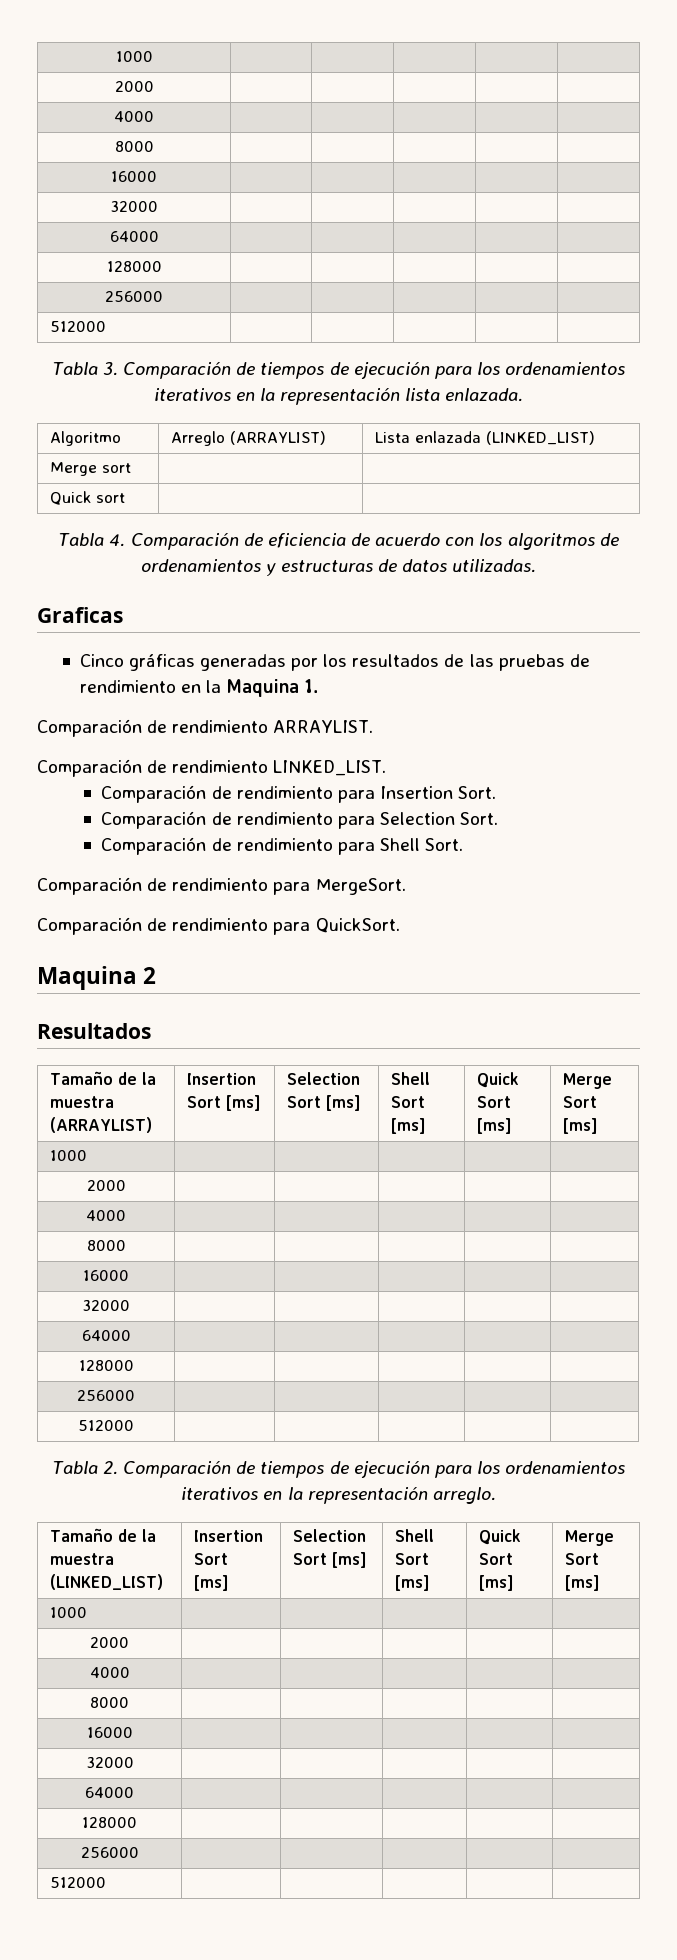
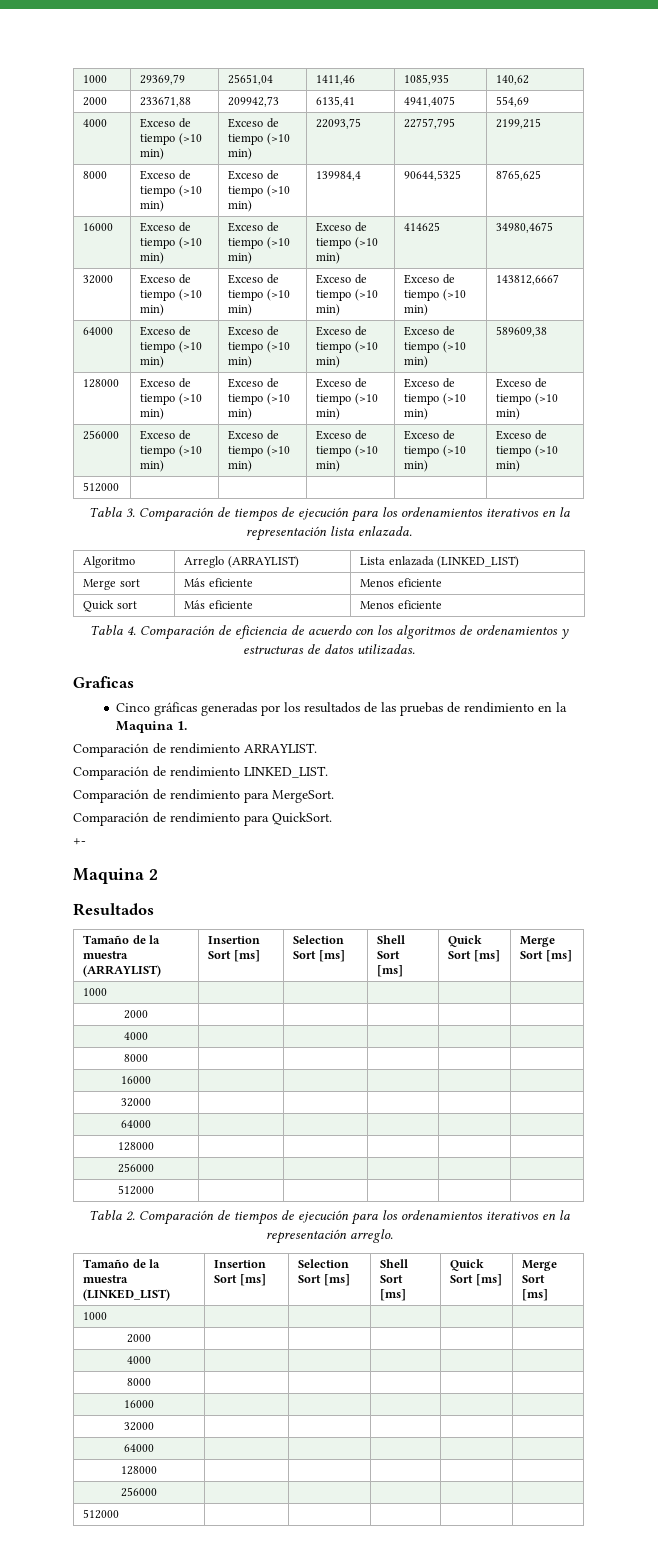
[115,51,153,62] [114,81,154,92] [114,111,154,122] [114,141,154,152] [111,171,157,182] [110,201,158,212] [109,231,159,242] [106,261,162,272] [105,291,163,302] 1000 | | | | | // 2000 | | | | | // 4000 | | | | | // 8000 | | | | | // 16000 | | | | | // 32000 | | | | | // 64000 | | | | | // 128000 | | | | | // 256000 | | | | | -> [83,75,108,83] [140,74,186,85] [228,74,274,85] [316,75,356,85] [404,74,450,85] [496,75,530,85] [83,97,108,106] [140,96,192,107] [228,96,280,107] [316,96,356,107] [404,96,456,107] [496,96,530,107] [83,119,108,127] [140,118,191,128] [140,133,202,145] [140,148,165,160] [228,118,279,128] [228,133,290,145] [228,148,253,160] [316,118,362,129] [404,118,456,129] [496,118,542,129] [83,171,108,179] [140,170,191,180] [140,185,202,197] [140,200,165,212] [228,170,279,180] [228,185,290,197] [228,200,253,212] [316,171,362,181] [404,170,462,181] [496,170,542,181] [83,223,114,231] [140,222,191,232] [140,237,202,249] [140,252,165,264] [228,222,279,232] [228,237,290,249] [228,252,253,264] [316,222,367,232] [316,237,378,249] [316,252,341,264] [404,222,441,232] [496,222,554,233] [83,275,114,284] [140,274,191,284] [140,289,202,301] [140,304,165,316] [228,274,279,284] [228,289,290,301] [228,304,253,316] [316,274,367,284] [316,289,378,301] [316,304,341,316] [404,274,455,284] [404,289,466,301] [404,304,429,316] [496,274,560,285] [83,327,114,335] [140,326,191,336] [140,341,202,353] [140,356,165,368] [228,326,279,336] [228,341,290,353] [228,356,253,368] [316,326,367,336] [316,341,378,353] [316,356,341,368] [404,326,455,336] [404,341,466,353] [404,356,429,368] [496,326,548,337] [83,379,120,388] [140,378,191,388] [140,393,202,405] [140,408,165,420] [228,378,279,388] [228,393,290,405] [228,408,253,420] [316,378,367,388] [316,393,378,405] [316,408,341,420] [404,378,455,388] [404,393,466,405] [404,408,429,420] [496,378,547,388] [496,393,558,405] [496,408,521,420] [83,430,120,440] [140,430,191,440] [140,445,202,457] [140,460,165,472] [228,430,279,440] [228,445,290,457] [228,460,253,472] [316,430,367,440] [316,445,378,457] [316,460,341,472] [404,430,455,440] [404,445,466,457] [404,460,429,472] [496,430,547,440] [496,445,558,457] [496,460,521,472] 1000 | 29369,79 | 25651,04 | 1411,46 | 1085,935 | 140,62 // 2000 | 233671,88 | 209942,73 | 6135,41 | 4941,4075 | 554,69 // 4000 | Exceso de tiempo (>10 min) | Exceso de tiempo (>10 min) | 22093,75 | 22757,795 | 2199,215 // 8000 | Exceso de tiempo (>10 min) | Exceso de tiempo (>10 min) | 139984,4 | 90644,5325 | 8765,625 // 16000 | Exceso de tiempo (>10 min) | Exceso de tiempo (>10 min) | Exceso de tiempo (>10 min) | 414625 | 34980,4675 // 32000 | Exceso de tiempo (>10 min) | Exceso de tiempo (>10 min) | Exceso de tiempo (>10 min) | Exceso de tiempo (>10 min) | 143812,6667 // 64000 | Exceso de tiempo (>10 min) | Exceso de tiempo (>10 min) | Exceso de tiempo (>10 min) | Exceso de tiempo (>10 min) | 589609,38 // 128000 | Exceso de tiempo (>10 min) | Exceso de tiempo (>10 min) | Exceso de tiempo (>10 min) | Exceso de tiempo (>10 min) | Exceso de tiempo (>10 min) // 256000 | Exceso de tiempo (>10 min) | Exceso de tiempo (>10 min) | Exceso de tiempo (>10 min) | Exceso de tiempo (>10 min) | Exceso de tiempo (>10 min)
[50,491,126,505] | // Quick sort | | -> [184,578,253,587] [360,578,442,587] [83,600,137,612] [184,600,253,609] [360,600,442,609] Más eficiente | Menos eficiente // Quick sort | Más eficiente | Menos eficiente
[101,785,497,803] [101,811,499,829] [101,837,464,855] // Comparación de rendimiento para Insertion Sort. // Comparación de rendimiento para Selection Sort. // Comparación de rendimiento para Shell Sort. -> (328, 772) none
(400, 925) none -> [73,838,86,845] // +-

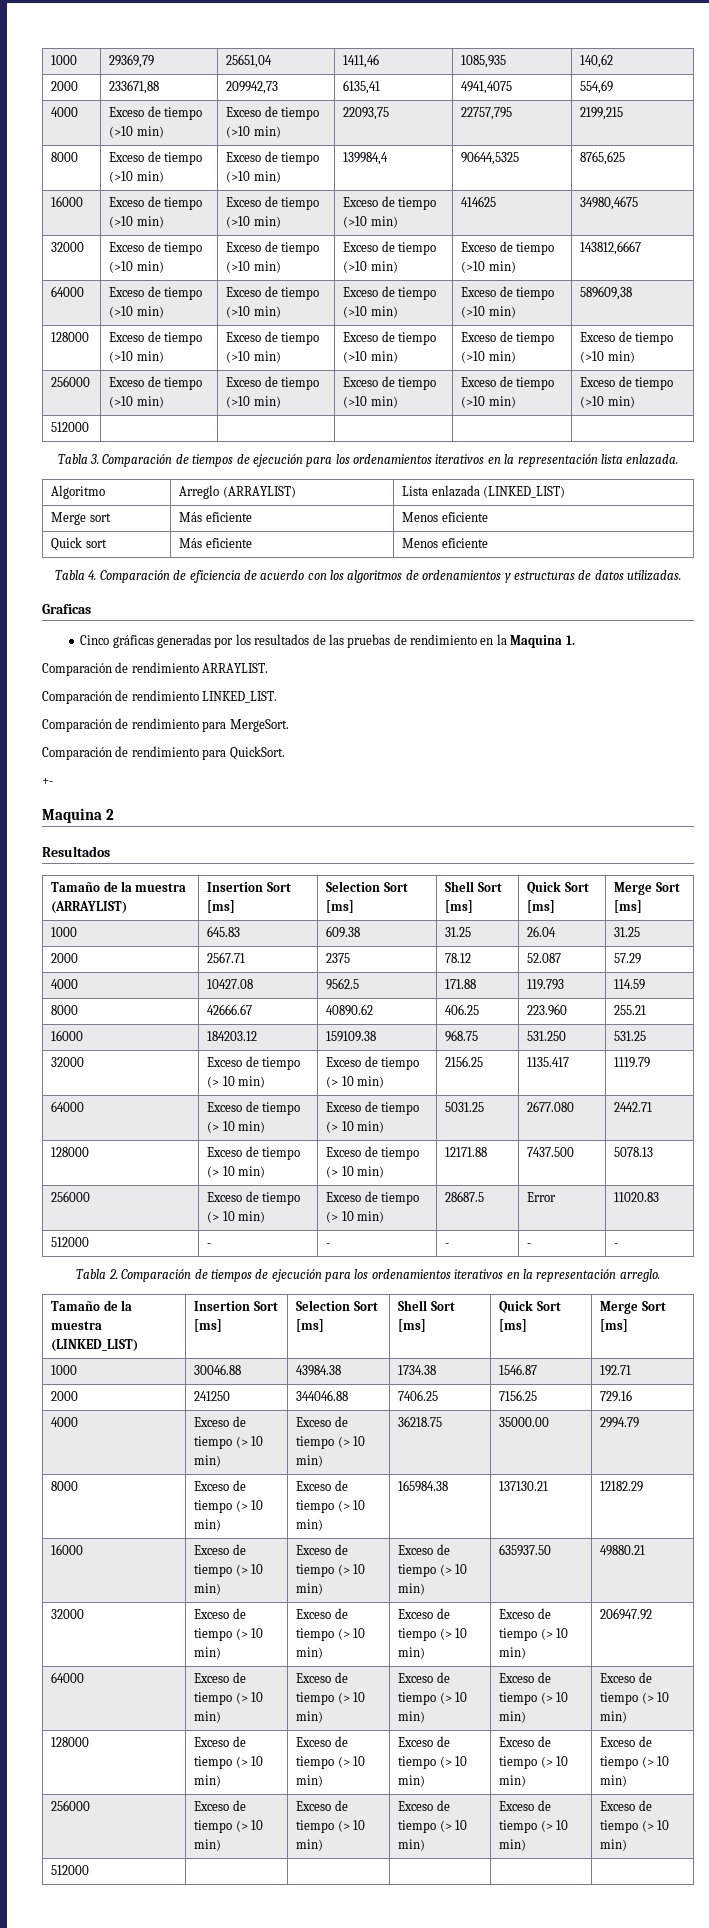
[124,1010,148,1019] [124,1032,148,1040] [124,1054,148,1062] [121,1076,151,1084] [121,1098,151,1107] [121,1120,151,1128] [118,1142,154,1151] [118,1163,154,1173] [118,1185,154,1195] | | | | // 2000 | | | | | // 4000 | | | | | // 8000 | | | | | // 16000 | | | | | // 32000 | | | | | // 64000 | | | | | // 128000 | | | | | // 256000 | | | | | // 512000 | | | | | -> [207,926,241,937] [326,926,361,938] [445,927,472,937] [527,926,557,937] [614,927,641,937] [51,953,79,963] [207,952,246,963] [326,953,351,963] [445,953,472,963] [527,953,562,963] [614,953,642,964] [51,979,79,989] [207,979,254,989] [326,978,360,990] [445,979,477,989] [527,979,565,990] [614,979,646,990] [51,1005,79,1015] [207,1004,253,1015] [326,1004,374,1016] [445,1004,480,1015] [527,1004,568,1016] [614,1005,647,1015] [51,1030,84,1041] [207,1031,258,1041] [326,1031,377,1042] [445,1030,479,1042] [527,1031,567,1041] [614,1031,647,1041] [51,1057,85,1067] [207,1056,301,1070] [207,1076,266,1088] [326,1056,420,1070] [326,1076,385,1088] [445,1056,484,1067] [527,1057,570,1067] [614,1057,651,1068] [51,1101,85,1112] [207,1101,301,1115] [207,1121,266,1133] [326,1101,420,1115] [326,1121,385,1133] [445,1102,485,1112] [527,1101,575,1112] [614,1102,653,1112] [51,1147,90,1157] [207,1146,301,1160] [207,1166,266,1178] [326,1146,420,1160] [326,1166,385,1178] [445,1147,488,1157] [527,1147,575,1157] [614,1147,654,1157] [51,1191,91,1202] [207,1191,301,1205] [207,1211,266,1223] [326,1191,420,1205] [326,1211,385,1223] [445,1191,485,1202] [527,1192,557,1202] [614,1192,660,1202] [51,1237,90,1247] [207,1243,212,1247] [326,1243,331,1247] [445,1243,450,1247] [527,1243,532,1247] [614,1243,619,1247] 645.83 | 609.38 | 31.25 | 26.04 | 31.25 // 2000 | 2567.71 | 2375 | 78.12 | 52.087 | 57.29 // 4000 | 10427.08 | 9562.5 | 171.88 | 119.793 | 114.59 // 8000 | 42666.67 | 40890.62 | 406.25 | 223.960 | 255.21 // 16000 | 184203.12 | 159109.38 | 968.75 | 531.250 | 531.25 // 32000 | Exceso de tiempo (> 10 min) | Exceso de tiempo (> 10 min) | 2156.25 | 1135.417 | 1119.79 // 64000 | Exceso de tiempo (> 10 min) | Exceso de tiempo (> 10 min) | 5031.25 | 2677.080 | 2442.71 // 128000 | Exceso de tiempo (> 10 min) | Exceso de tiempo (> 10 min) | 12171.88 | 7437.500 | 5078.13 // 256000 | Exceso de tiempo (> 10 min) | Exceso de tiempo (> 10 min) | 28687.5 | Error | 11020.83 // 512000 | - | - | - | - | -
[127,1334,151,1343] [127,1356,151,1364] [127,1378,151,1386] [124,1400,154,1408] [124,1422,154,1431] [124,1444,154,1452] [121,1466,157,1475] [121,1487,157,1497] | | | | // 2000 | | | | | // 4000 | | | | | // 8000 | | | | | // 16000 | | | | | // 32000 | | | | | // 64000 | | | | | // 128000 | | | | | // 256000 | | | | | -> [194,1364,242,1375] [296,1365,342,1376] [398,1365,437,1375] [499,1364,538,1375] [600,1365,632,1376] [51,1391,79,1401] [194,1391,231,1401] [296,1390,349,1401] [398,1390,439,1401] [499,1390,538,1401] [600,1390,633,1402] [51,1417,79,1427] [194,1416,246,1427] [194,1436,264,1449] [194,1455,222,1467] [296,1416,348,1427] [296,1436,366,1449] [296,1455,324,1467] [398,1416,443,1427] [499,1417,550,1427] [600,1417,640,1428] [51,1481,79,1491] [194,1480,246,1491] [194,1500,264,1513] [194,1519,222,1531] [296,1480,348,1491] [296,1500,366,1513] [296,1519,324,1531] [398,1480,449,1492] [499,1481,549,1491] [600,1481,644,1492] [51,1544,84,1555] [194,1544,246,1555] [194,1564,264,1577] [194,1583,222,1595] [296,1544,348,1555] [296,1564,366,1577] [296,1583,324,1595] [398,1544,450,1555] [398,1564,468,1577] [398,1583,426,1595] [499,1544,552,1556] [600,1545,646,1556] [51,1609,85,1619] [194,1608,246,1619] [194,1628,264,1641] [194,1647,222,1659] [296,1608,348,1619] [296,1628,366,1641] [296,1647,324,1659] [398,1608,450,1619] [398,1628,468,1641] [398,1647,426,1659] [499,1608,551,1619] [499,1628,569,1641] [499,1647,527,1659] [600,1608,653,1620] [51,1672,85,1683] [194,1672,246,1683] [194,1692,264,1705] [194,1711,222,1723] [296,1672,348,1683] [296,1692,366,1705] [296,1711,324,1723] [398,1672,450,1683] [398,1692,468,1705] [398,1711,426,1723] [499,1672,551,1683] [499,1692,569,1705] [499,1711,527,1723] [600,1672,652,1683] [600,1692,670,1705] [600,1711,628,1723] [51,1737,90,1747] [194,1736,246,1747] [194,1756,264,1769] [194,1775,222,1787] [296,1736,348,1747] [296,1756,366,1769] [296,1775,324,1787] [398,1736,450,1747] [398,1756,468,1769] [398,1775,426,1787] [499,1736,551,1747] [499,1756,569,1769] [499,1775,527,1787] [600,1736,652,1747] [600,1756,670,1769] [600,1775,628,1787] [51,1800,91,1811] [194,1800,246,1811] [194,1820,264,1833] [194,1839,222,1851] [296,1800,348,1811] [296,1820,366,1833] [296,1839,324,1851] [398,1800,450,1811] [398,1820,468,1833] [398,1839,426,1851] [499,1800,551,1811] [499,1820,569,1833] [499,1839,527,1851] [600,1800,652,1811] [600,1820,670,1833] [600,1839,628,1851] 30046.88 | 43984.38 | 1734.38 | 1546.87 | 192.71 // 2000 | 241250 | 344046.88 | 7406.25 | 7156.25 | 729.16 // 4000 | Exceso de tiempo (> 10 min) | Exceso de tiempo (> 10 min) | 36218.75 | 35000.00 | 2994.79 // 8000 | Exceso de tiempo (> 10 min) | Exceso de tiempo (> 10 min) | 165984.38 | 137130.21 | 12182.29 // 16000 | Exceso de tiempo (> 10 min) | Exceso de tiempo (> 10 min) | Exceso de tiempo (> 10 min) | 635937.50 | 49880.21 // 32000 | Exceso de tiempo (> 10 min) | Exceso de tiempo (> 10 min) | Exceso de tiempo (> 10 min) | Exceso de tiempo (> 10 min) | 206947.92 // 64000 | Exceso de tiempo (> 10 min) | Exceso de tiempo (> 10 min) | Exceso de tiempo (> 10 min) | Exceso de tiempo (> 10 min) | Exceso de tiempo (> 10 min) // 128000 | Exceso de tiempo (> 10 min) | Exceso de tiempo (> 10 min) | Exceso de tiempo (> 10 min) | Exceso de tiempo (> 10 min) | Exceso de tiempo (> 10 min) // 256000 | Exceso de tiempo (> 10 min) | Exceso de tiempo (> 10 min) | Exceso de tiempo (> 10 min) | Exceso de tiempo (> 10 min) | Exceso de tiempo (> 10 min)

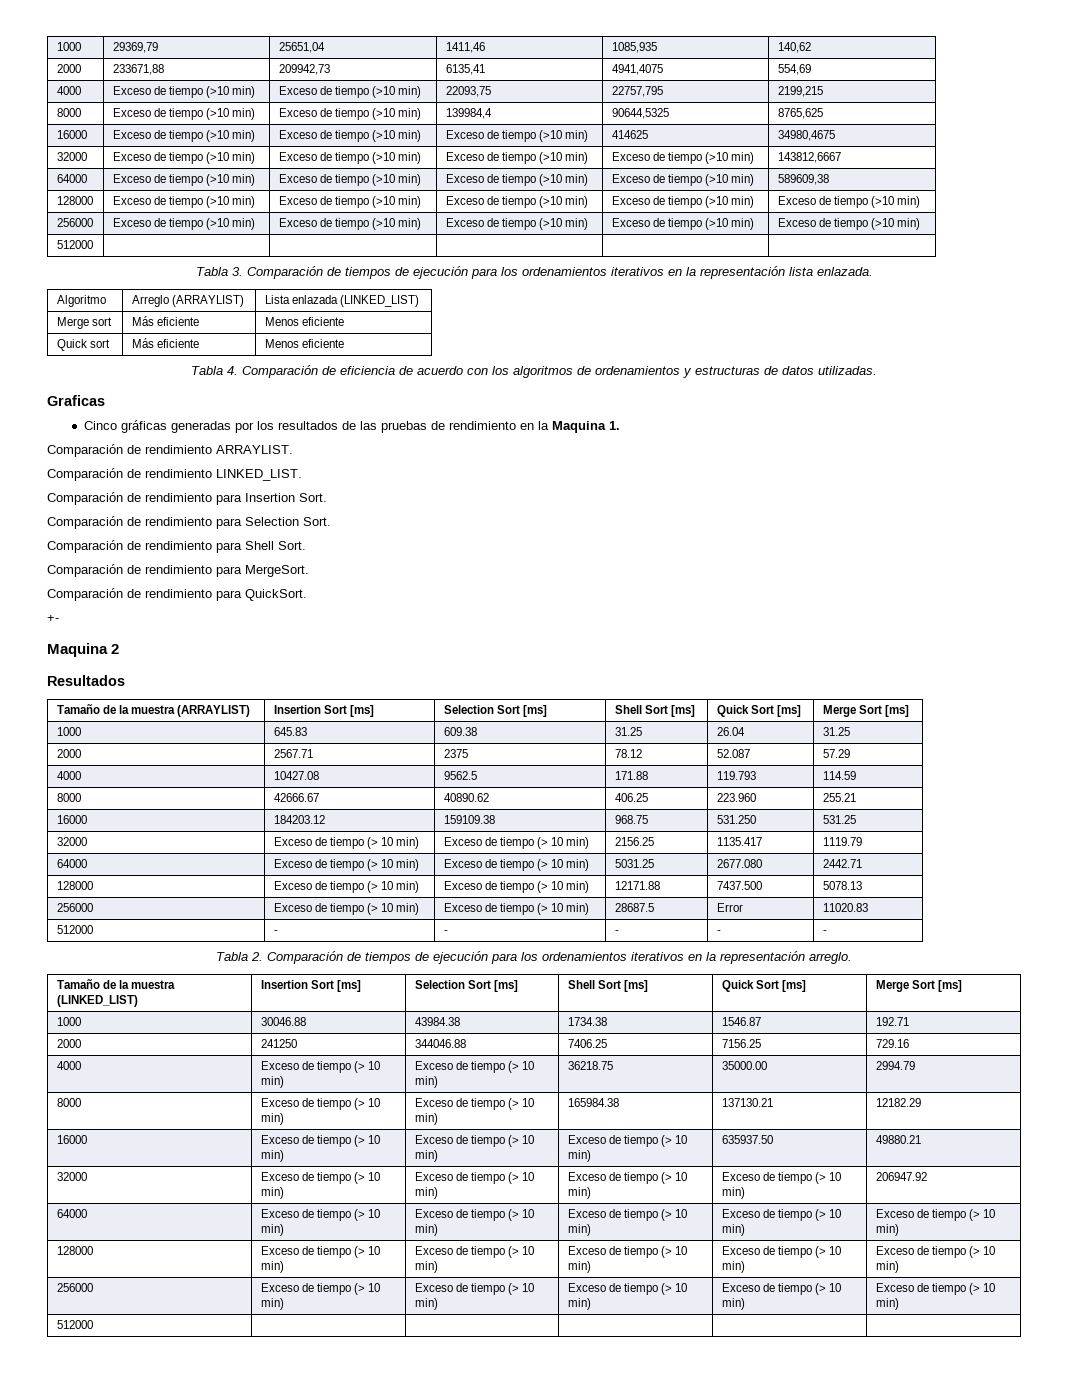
(278, 697) none -> [47,492,327,505] [47,516,331,529] [47,540,306,553] // Comparación de rendimiento para Insertion Sort. // Comparación de rendimiento para Selection Sort. // Comparación de rendimiento para Shell Sort.

